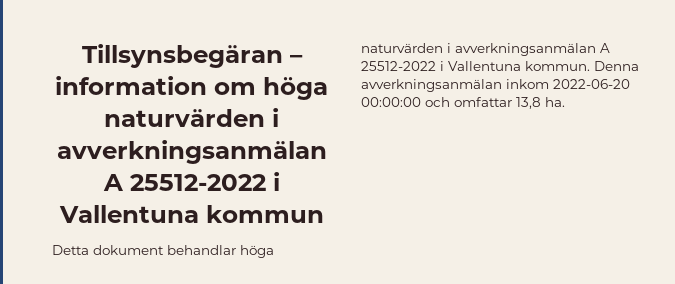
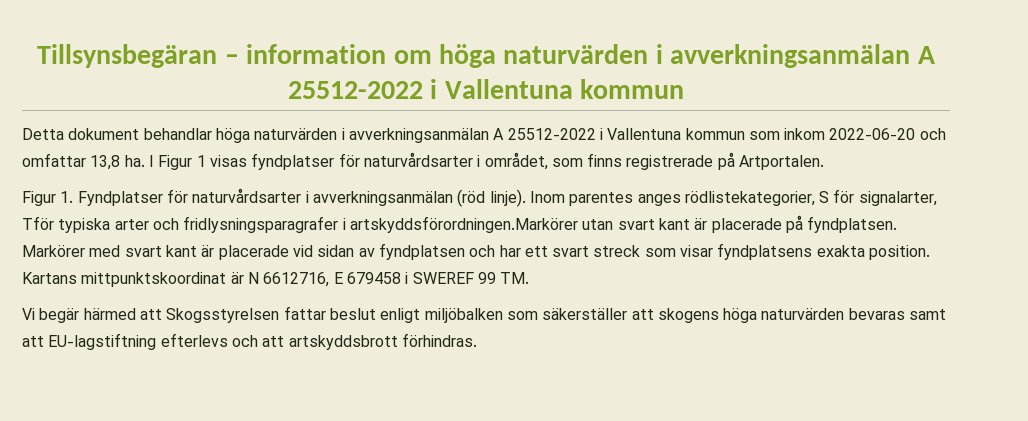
[525,61,639,71] [361,79,502,92] kommun. Denna avverkningsanmälan -> [685,128,780,140] kommun som
[361,97,421,107] 00:00:00 -> (916, 134) none
(565, 102) none -> [148,152,825,170] [22,188,937,207] [22,215,898,233] [22,243,931,260] [22,272,530,287] [22,306,947,323] [22,333,477,350] I Figur 1 visas fyndplatser för naturvårdsarter i området, som finns registrerade på Artportalen. // Figur 1. Fyndplatser för naturvårdsarter i avverkningsanmälan (röd linje). Inom parentes anges rödlistekategorier, S för signalarter, Tför typiska arter och fridlysningsparagrafer i artskyddsförordningen.Markörer utan svart kant är placerade på fyndplatsen. Markörer med svart kant är placerade vid sidan av fyndplatsen och har ett svart streck som visar fyndplatsens exakta position. Kartans mittpunktskoordinat är N 6612716, E 679458 i SWEREF 99 TM. // Vi begär härmed att Skogsstyrelsen fattar beslut enligt miljöbalken som säkerställer att skogens höga naturvärden bevaras samt att EU-lagstiftning efterlevs och att artskyddsbrott förhindras.

